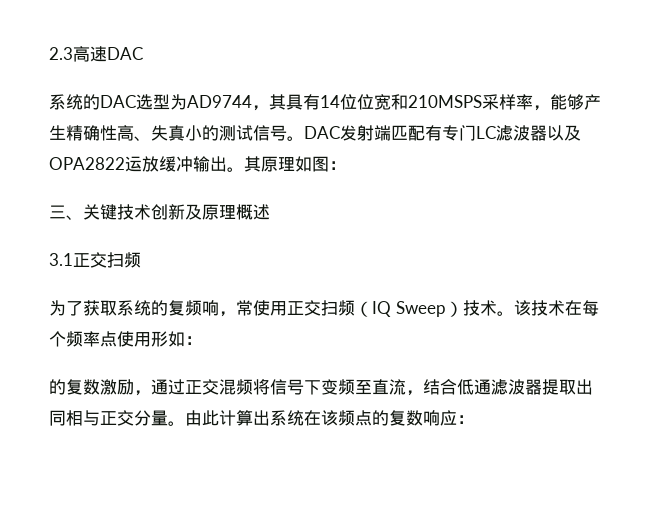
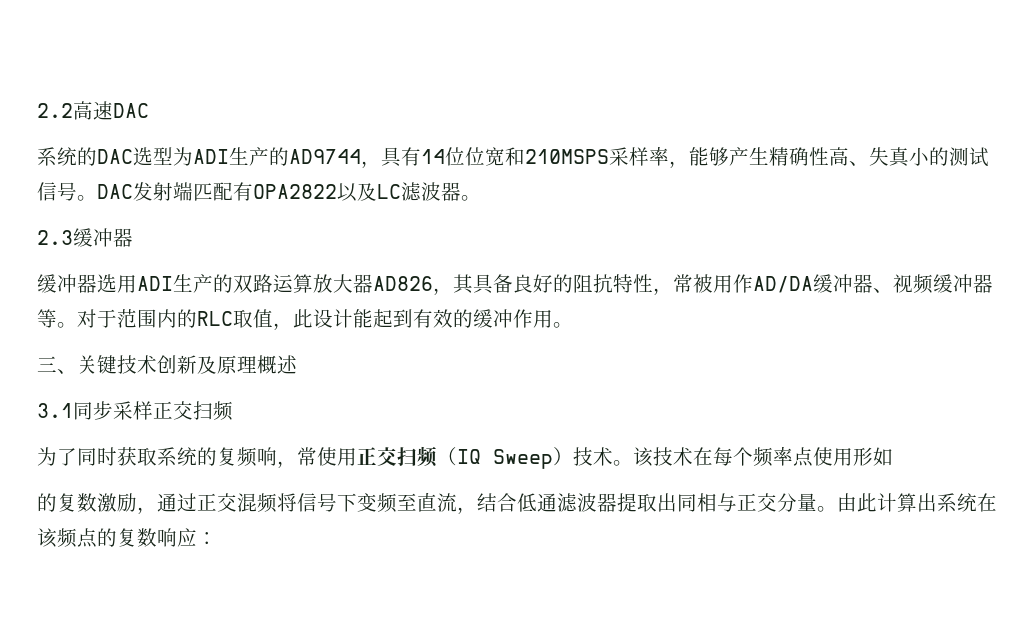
[49,47,73,60] 2.3 -> [37,103,73,118] 2.2
[187,94,286,111] AD9744，其 -> [193,147,381,168] ADI生产的AD9744，
[442,125,476,141] 专门 -> [253,183,377,202] OPA2822以及
[547,125,581,141] [49,156,346,172] 以及OPA2822运放缓冲输出。其原理如图： -> [461,195,481,201] [37,228,133,247] [37,274,993,295] [37,309,573,330] 。 // 2.3缓冲器 // 缓冲器选用ADI生产的双路运算放大器AD826，其具备良好的阻抗特性，常被用作AD/DA缓冲器、视频缓冲器等。对于范围内的RLC取值，此设计能起到有效的缓冲作用。
(73, 259) none -> [73,401,153,420] 同步采样
(83, 308) none -> [77,447,117,466] 同时
[185,336,202,345] ： -> (893, 456) none

